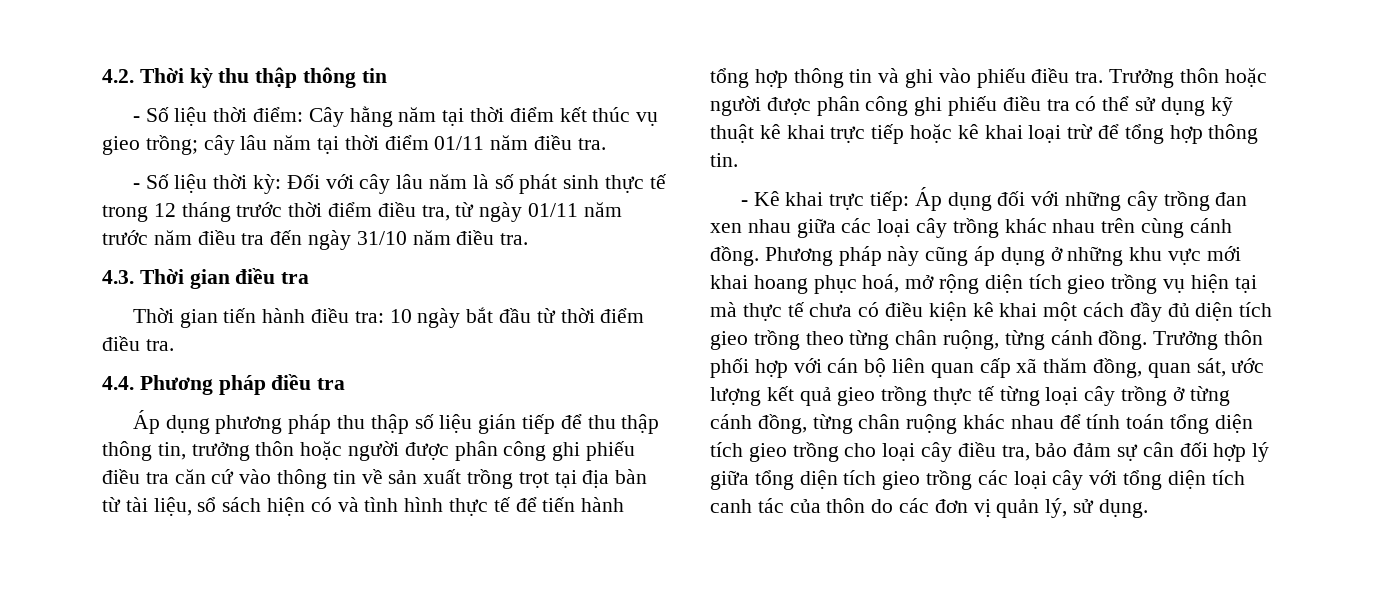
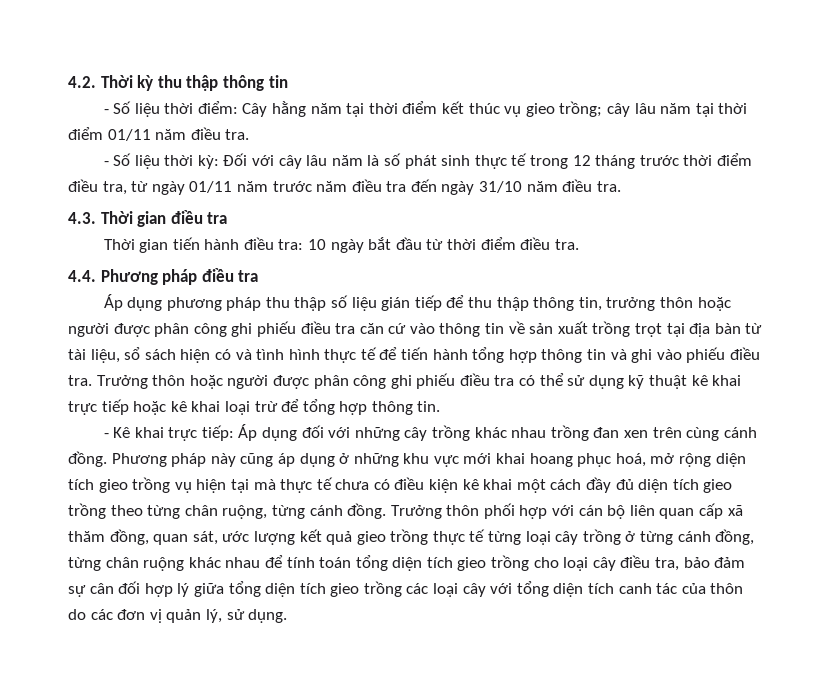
[1215,192,1248,206] [710,218,1096,238] đan xen nhau giữa các loại cây trồng khác nhau -> [474,425,648,441] khác nhau trồng đan xen

